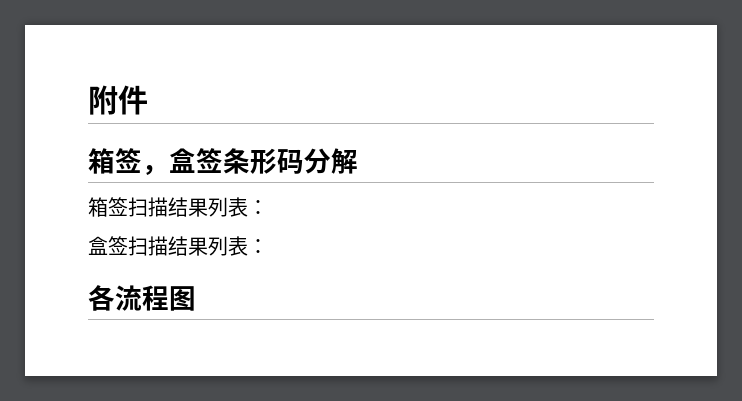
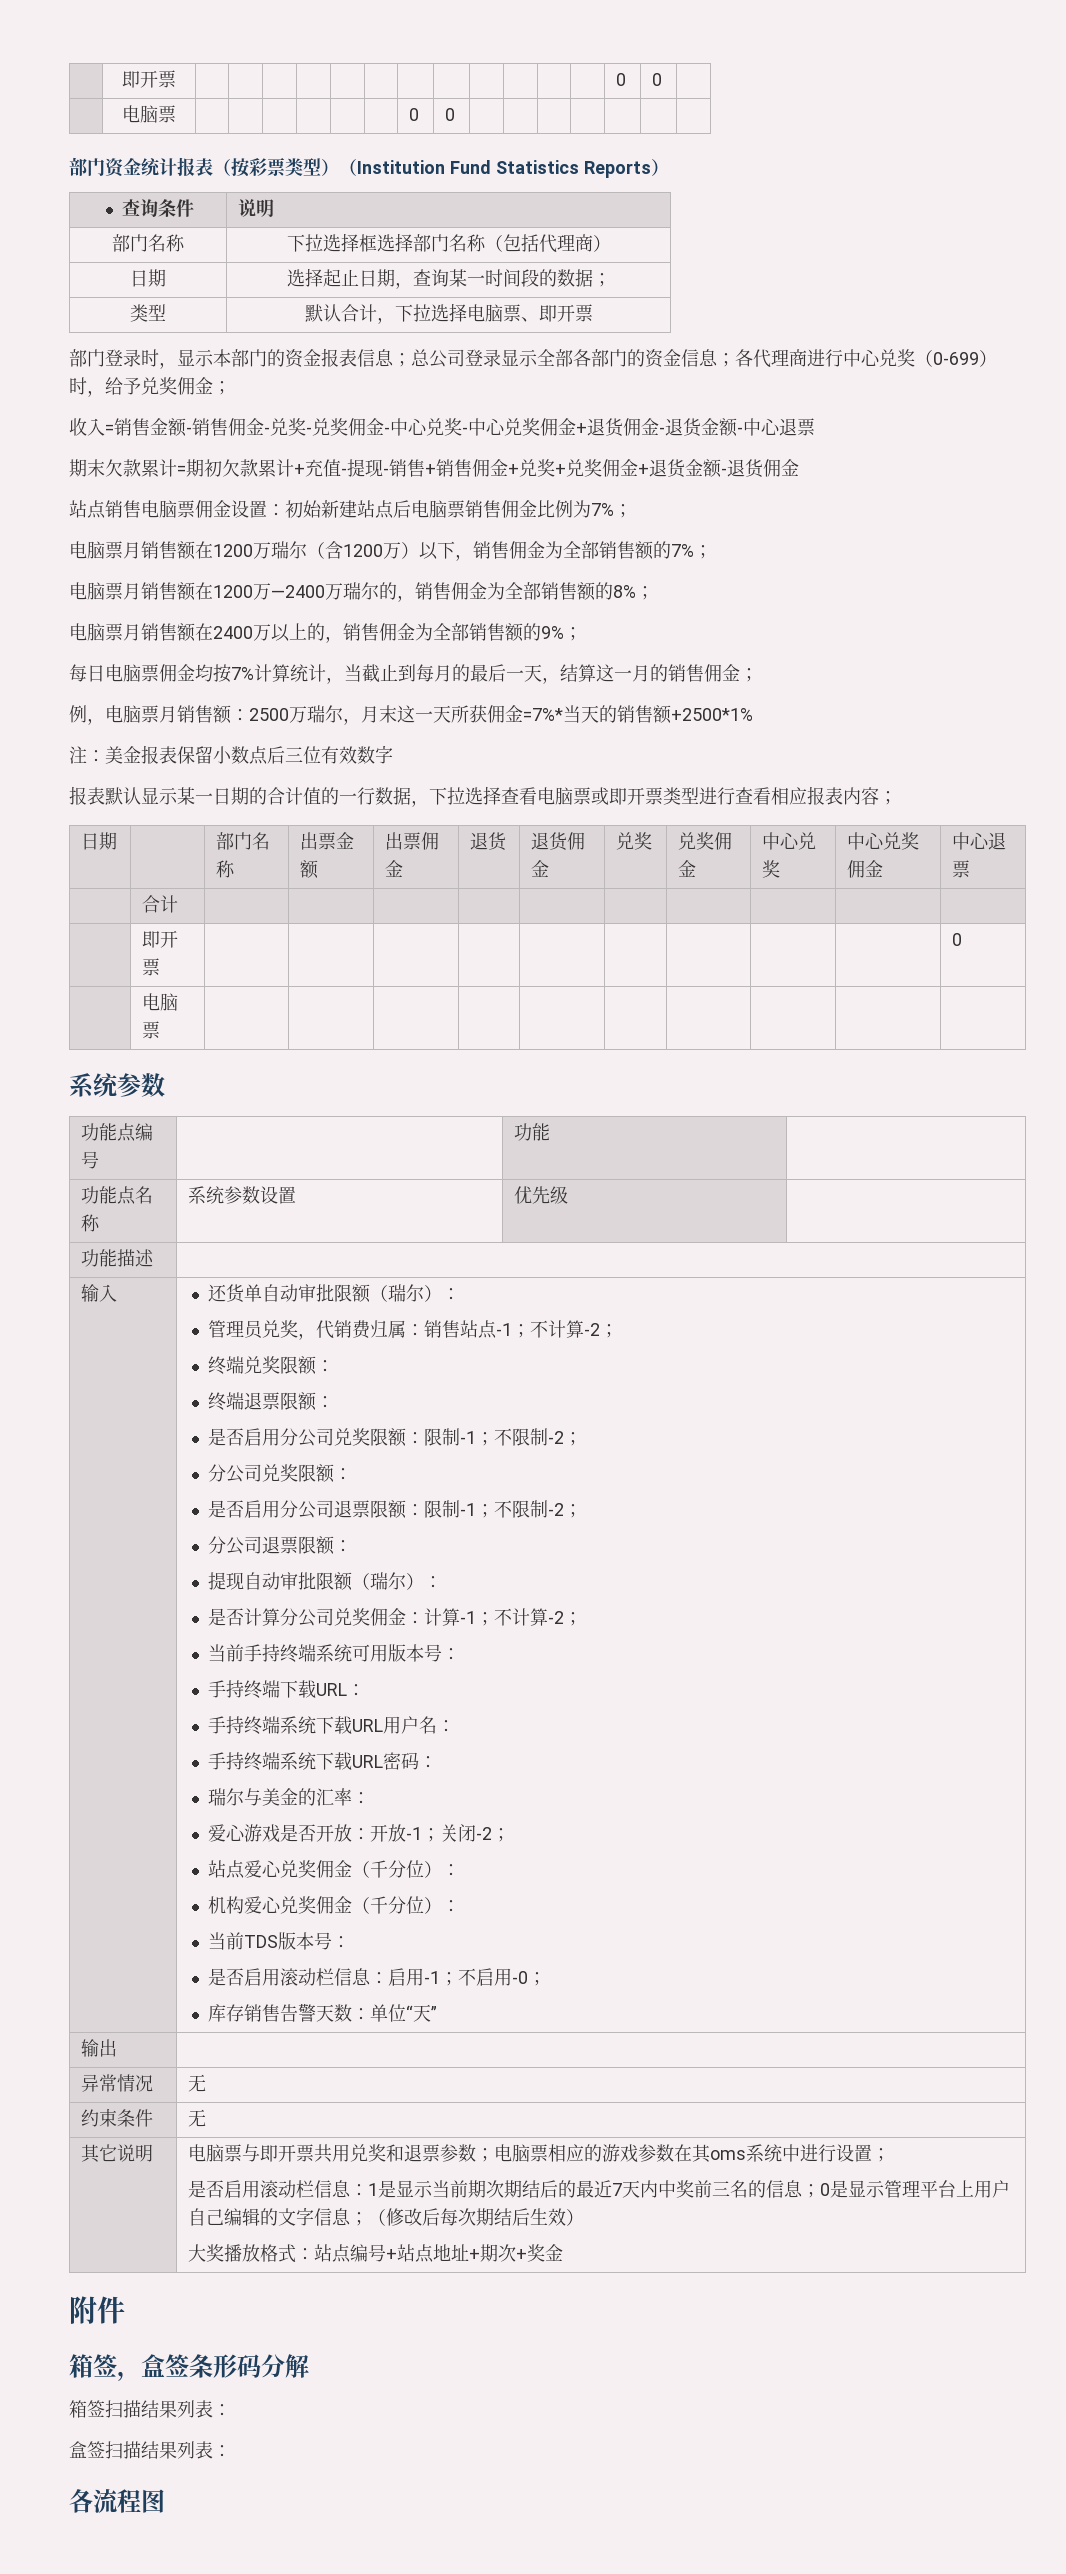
(88, 100) none -> [122,70,176,88] [616,73,627,86] [652,73,663,86] [122,105,176,123] [409,108,420,121] [445,108,456,121] [69,157,669,178] [122,199,195,217] [238,199,275,217] [112,234,185,252] [286,233,611,253] [130,269,166,287] [286,268,611,289] [130,304,166,322] [304,303,593,324] [69,348,997,369] [69,377,231,397] [69,418,815,437] [69,459,799,478] [69,500,632,519] [69,541,712,561] [69,582,654,602] [69,623,582,643] [69,664,758,684] [69,705,753,725] [69,745,393,765] [69,786,897,807] [81,832,118,850] [216,832,271,850] [216,860,236,878] [300,832,355,850] [300,860,320,879] [385,832,440,850] [385,860,404,877] [470,832,508,851] [531,832,586,851] [531,860,550,877] [616,832,653,850] [678,832,733,850] [678,860,697,877] [762,832,817,850] [762,860,781,878] [847,832,920,850] [847,860,884,878] [952,832,1007,850] [952,860,971,878] [142,895,179,913] [142,930,179,948] [142,958,161,976] [952,933,963,946] [142,993,179,1011] [142,1021,161,1039] [69,1073,165,1098] [81,1123,154,1142] [81,1151,100,1169] [514,1123,551,1141] [81,1186,154,1205] [81,1214,101,1232] [188,1186,297,1204] [514,1186,569,1204] [81,1249,155,1267] [81,1284,118,1302] [208,1284,461,1303] [208,1320,619,1340] [208,1356,335,1375] [208,1392,335,1411] [208,1428,583,1447] [208,1464,353,1483] [208,1500,583,1519] [208,1536,353,1555] [208,1572,443,1591] [208,1608,583,1627] [208,1644,461,1663] [208,1680,366,1699] [208,1716,456,1735] [208,1752,438,1771] [208,1788,371,1806] [208,1824,511,1843] [208,1860,461,1879] [208,1896,461,1914] [208,1932,351,1950] [208,1968,547,1986] [208,2003,438,2022] [81,2039,118,2057] [81,2074,154,2092] [188,2074,207,2092] [81,2109,154,2127] [188,2109,207,2127] [81,2144,154,2163] [188,2144,891,2163] [188,2180,1011,2198] [188,2207,585,2226] [188,2244,564,2263] | 即开票 | | | | | | | | | | | | | 0 | 0 | // | 电脑票 | | | | | | | 0 | 0 | | | | | | | // 部门资金统计报表（按彩票类型）（Institution Fund Statistics Reports） // 查询条件 | 说明 // 部门名称 | 下拉选择框选择部门名称（包括代理商） // 日期 | 选择起止日期，查询某一时间段的数据； // 类型 | 默认合计，下拉选择电脑票、即开票 // 部门登录时，显示本部门的资金报表信息；总公司登录显示全部各部门的资金信息；各代理商进行中心兑奖（0-699）时，给予兑奖佣金； // 收入=销售金额-销售佣金-兑奖-兑奖佣金-中心兑奖-中心兑奖佣金+退货佣金-退货金额-中心退票 // 期末欠款累计=期初欠款累计+充值-提现-销售+销售佣金+兑奖+兑奖佣金+退货金额-退货佣金 // 站点销售电脑票佣金设置：初始新建站点后电脑票销售佣金比例为7%； // 电脑票月销售额在1200万瑞尔（含1200万）以下，销售佣金为全部销售额的7%； // 电脑票月销售额在1200万—2400万瑞尔的，销售佣金为全部销售额的8%； // 电脑票月销售额在2400万以上的，销售佣金为全部销售额的9%； // 每日电脑票佣金均按7%计算统计，当截止到每月的最后一天，结算这一月的销售佣金； // 例，电脑票月销售额：2500万瑞尔，月末这一天所获佣金=7%*当天的销售额+2500*1% // 注：美金报表保留小数点后三位有效数字 // 报表默认显示某一日期的合计值的一行数据，下拉选择查看电脑票或即开票类型进行查看相应报表内容； // 日期 | | 部门名称 | 出票金额 | 出票佣金 | 退货 | 退货佣金 | 兑奖 | 兑奖佣金 | 中心兑奖 | 中心兑奖佣金 | 中心退票 // | 合计 | | | | | | | | | | // | 即开票 | | | | | | | | | | 0 // | 电脑票 | | | | | | | | | | // 系统参数 // 功能点编号 | | 功能 | // 功能点名称 | 系统参数设置 | 优先级 | // 功能描述 | // 输入 | 还货单自动审批限额（瑞尔）： // 管理员兑奖，代销费归属：销售站点-1；不计算-2； // 终端兑奖限额： // 终端退票限额： // 是否启用分公司兑奖限额：限制-1；不限制-2； // 分公司兑奖限额： // 是否启用分公司退票限额：限制-1；不限制-2； // 分公司退票限额： // 提现自动审批限额（瑞尔）： // 是否计算分公司兑奖佣金：计算-1；不计算-2； // 当前手持终端系统可用版本号： // 手持终端下载URL： // 手持终端系统下载URL用户名： // 手持终端系统下载URL密码： // 瑞尔与美金的汇率： // 爱心游戏是否开放：开放-1；关闭-2； // 站点爱心兑奖佣金（千分位）： // 机构爱心兑奖佣金（千分位）： // 当前TDS版本号： // 是否启用滚动栏信息：启用-1；不启用-0； // 库存销售告警天数：单位“天” // 输出 | // 异常情况 | 无 // 约束条件 | 无 // 其它说明 | 电脑票与即开票共用兑奖和退票参数；电脑票相应的游戏参数在其oms系统中进行设置； // 是否启用滚动栏信息：1是显示当前期次期结后的最近7天内中奖前三名的信息；0是显示管理平台上用户自己编辑的文字信息；（修改后每次期结后生效） // 大奖播放格式：站点编号+站点地址+期次+奖金 //

